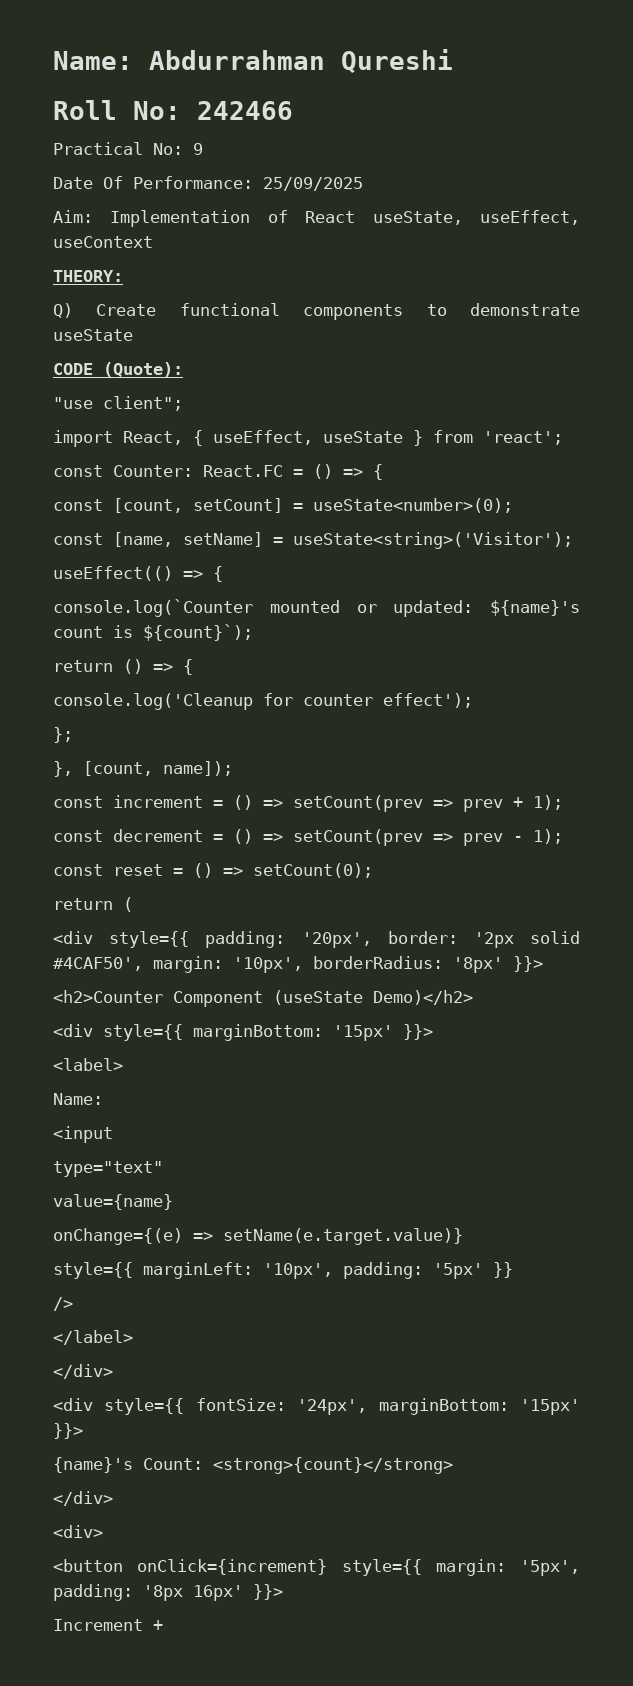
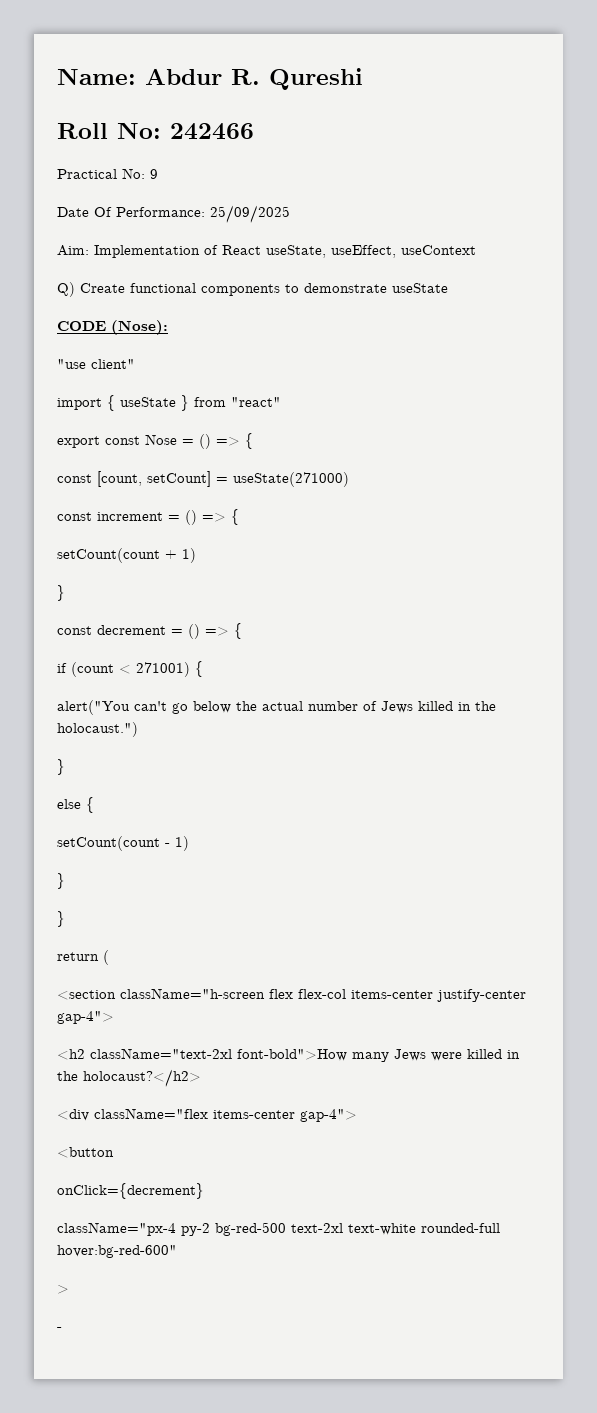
[53,50,325,70] Name: Abdurrahman -> [57,68,260,85] Name: Abdur R.
[53,270,123,282] // THEORY: -> (476, 250) none
[103,362,183,377] (Quote): -> [111,320,168,335] (Nose):
[103,396,183,411] client"; -> [91,359,135,369] client"
[123,430,563,446] [53,465,283,477] React, { useEffect, useState } from 'react'; // const Counter: React.FC -> [107,395,281,411] [57,434,177,448] { useState } from "react" // export const Nose
[313,498,513,513] [53,532,573,549] [53,566,223,582] [53,599,580,617] [53,624,253,641] [53,659,193,675] [53,693,473,710] [53,727,73,743] [53,761,233,777] useState<number>(0); // const [name, setName] = useState<string>('Visitor'); // useEffect(() => { // console.log(`Counter mounted or updated: ${name}'s count is ${count}`); // return () => { // console.log('Cleanup for counter effect'); // }; // }, [count, name]); -> [233,472,349,487] useState(271000)
[293,795,563,812] setCount(prev => prev + 1); -> [231,509,239,525] [57,548,196,563] [57,585,65,601] { // setCount(count + 1) // }
[293,829,563,846] [53,863,373,878] [53,897,133,912] [53,931,580,948] [53,956,543,973] [53,990,473,1007] [53,1024,433,1041] [53,1058,123,1071] [53,1093,103,1105] [53,1126,113,1143] [53,1161,163,1177] [53,1194,173,1210] [53,1228,463,1245] [53,1262,513,1279] [53,1297,73,1311] [53,1330,133,1345] [53,1364,113,1379] [53,1398,580,1415] [53,1423,83,1439] [53,1457,453,1474] [53,1491,113,1506] [53,1525,103,1538] [53,1559,580,1576] [53,1584,283,1601] [53,1619,163,1631] setCount(prev => prev - 1); // const reset = () => setCount(0); // return ( // <div style={{ padding: '20px', border: '2px solid #4CAF50', margin: '10px', borderRadius: '8px' }}> // <h2>Counter Component (useState Demo)</h2> // <div style={{ marginBottom: '15px' }}> // <label> // Name: // <input // type="text" // value={name} // onChange={(e) => setName(e.target.value)} // style={{ marginLeft: '10px', padding: '5px' }} // /> // </label> // </div> // <div style={{ fontSize: '24px', marginBottom: '15px' }}> // {name}'s Count: <strong>{count}</strong> // </div> // <div> // <button onClick={increment} style={{ margin: '5px', padding: '8px 16px' }}> // Increment + -> [234,623,242,639] [57,661,203,677] [57,700,496,715] [57,722,138,737] [57,759,65,775] [57,797,94,813] [57,836,189,851] [57,873,65,889] [57,911,65,927] [57,950,109,965] [57,988,526,1002] [57,1011,114,1024] [57,1048,520,1062] [57,1069,201,1087] [57,1108,357,1122] [57,1147,114,1158] [57,1183,204,1199] [57,1222,500,1236] [57,1245,177,1258] [57,1285,69,1294] [57,1327,62,1331] { // if (count < 271001) { // alert("You can't go below the actual number of Jews killed in the holocaust.") // } // else { // setCount(count - 1) // } // } // return ( // <section className="h-screen flex flex-col items-center justify-center gap-4"> // <h2 className="text-2xl font-bold">How many Jews were killed in the holocaust?</h2> // <div className="flex items-center gap-4"> // <button // onClick={decrement} // className="px-4 py-2 bg-red-500 text-2xl text-white rounded-full hover:bg-red-600" // > // -

